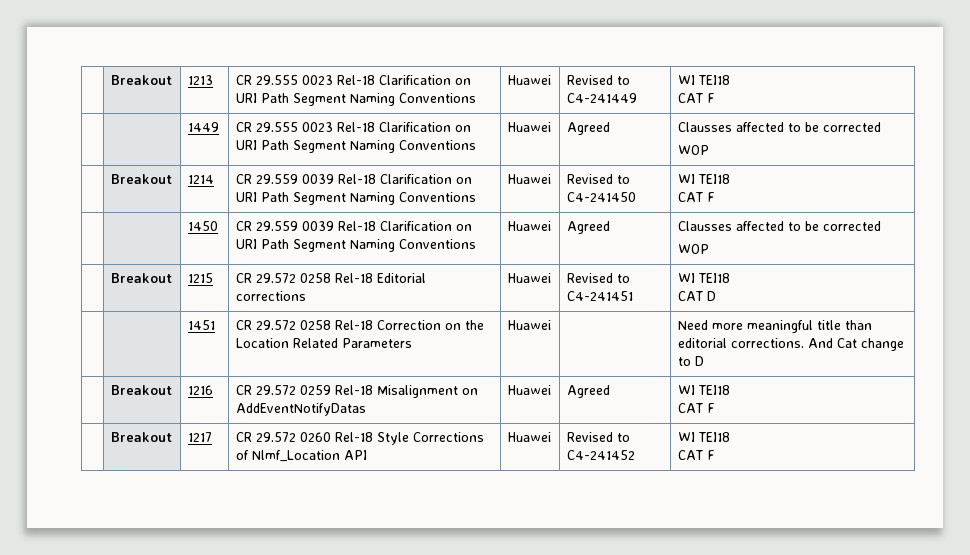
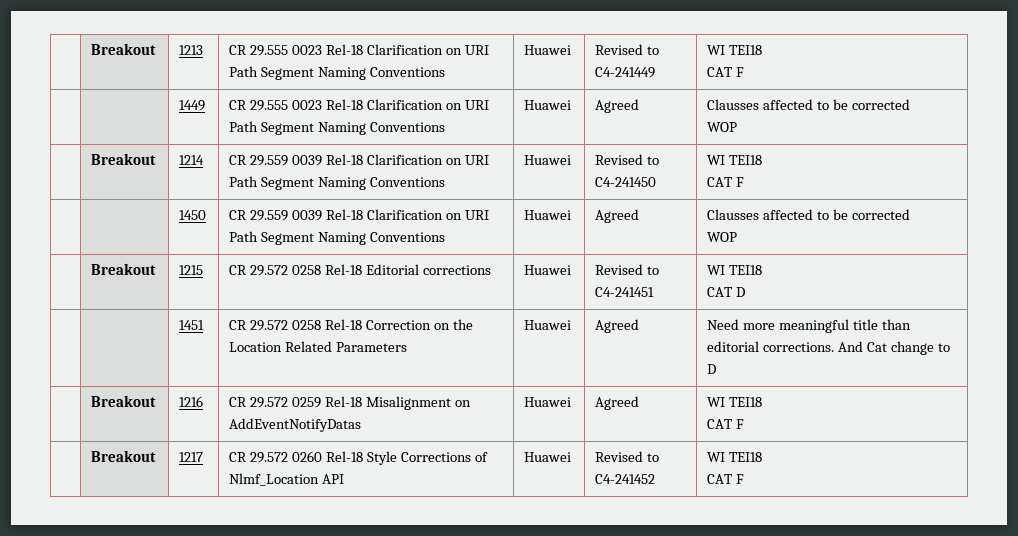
(551, 325) none -> [595,319,640,333] Agreed

